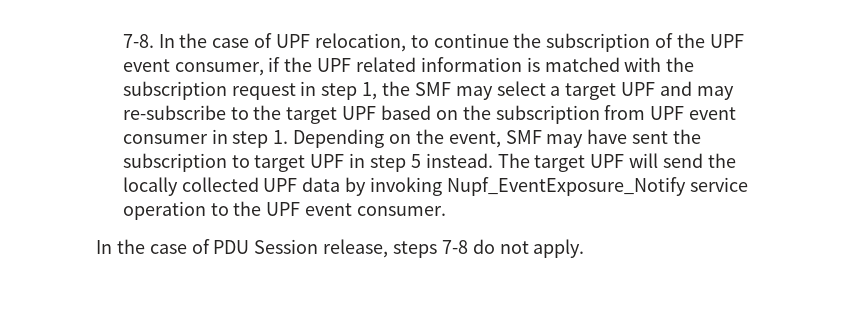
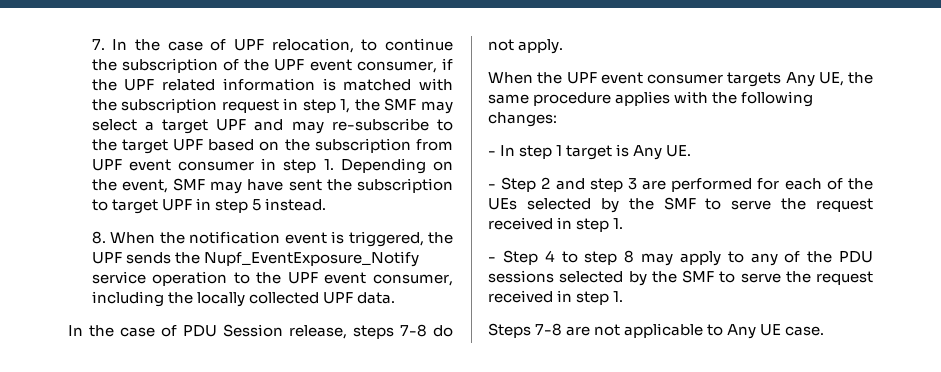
[122,34,154,48] 7-8. -> [91,39,105,50] 7.
[497,153,736,172] [122,177,443,196] The target UPF will send the locally collected UPF data by invoking -> [91,231,454,247] [91,252,200,264] // 8. When the notification event is triggered, the UPF sends the
[357,206,447,216] consumer. -> [373,274,453,286] [91,291,395,307] consumer, including the locally collected UPF data.
(585, 248) none -> [488,72,873,87] [488,91,814,107] [488,112,557,127] [488,144,692,160] [488,177,873,192] [488,197,873,213] [488,217,624,232] [488,250,873,266] [488,270,873,286] [488,290,624,305] [488,323,825,339] // When the UPF event consumer targets Any UE, the same procedure applies with the following changes: // - In step 1 target is Any UE. // - Step 2 and step 3 are performed for each of the UEs selected by the SMF to serve the request received in step 1. // - Step 4 to step 8 may apply to any of the PDU sessions selected by the SMF to serve the request received in step 1. // Steps 7-8 are not applicable to Any UE case.

